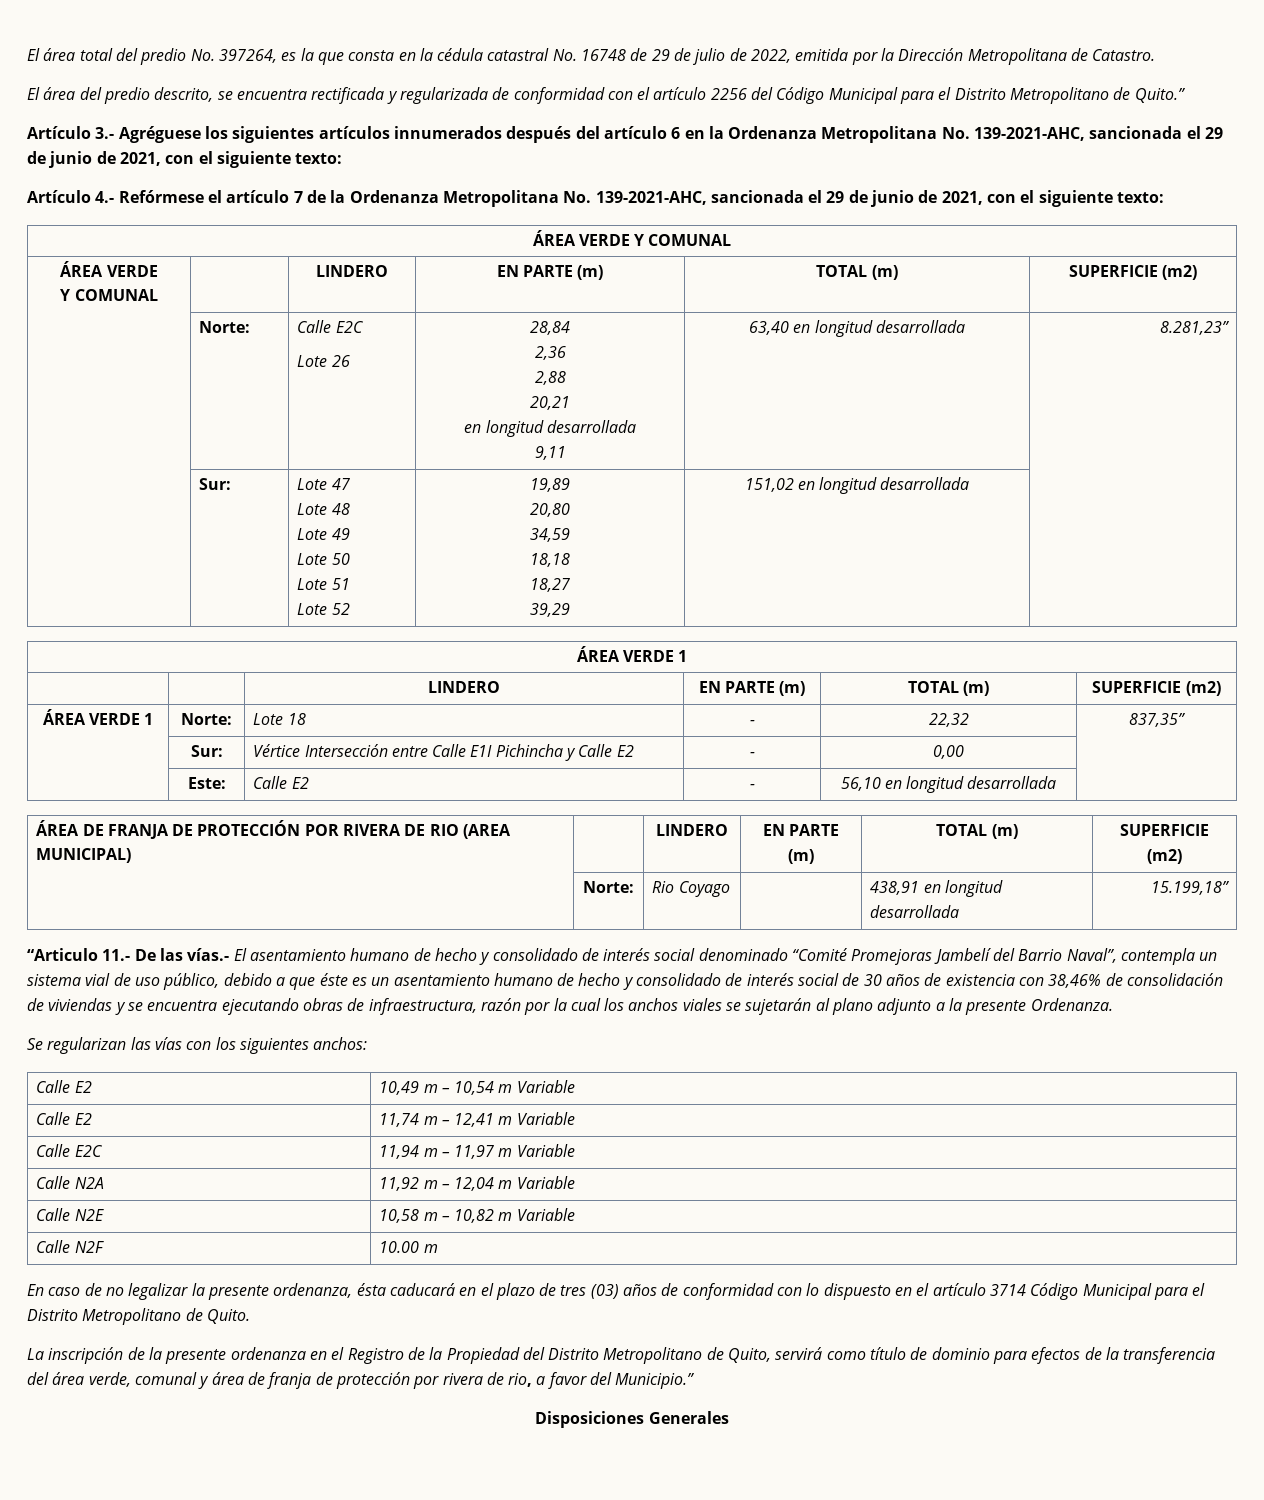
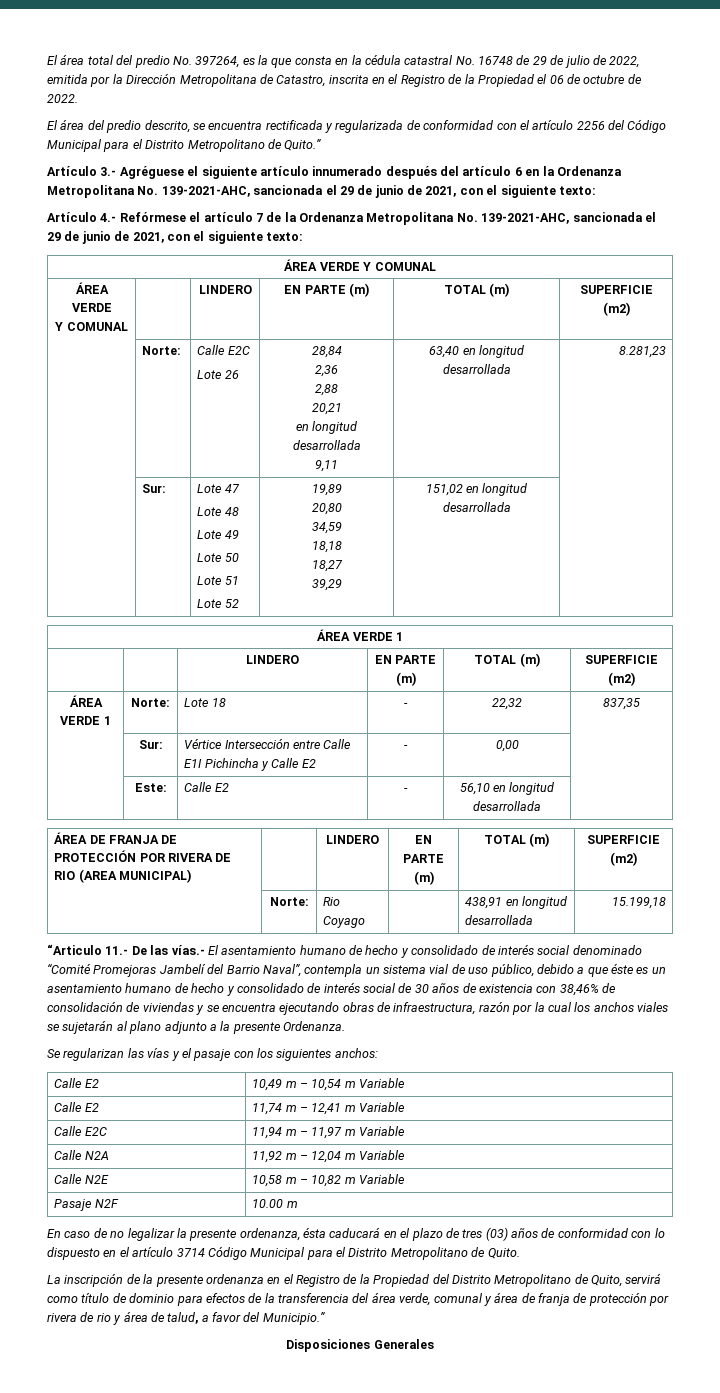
[1092,49,1156,61] Catastro. -> [276,74,642,87] [47,94,78,103] Catastro, inscrita en el Registro de la Propiedad el 06 de octubre de 2022.
[204,126,502,143] los siguientes artículos innumerados -> [187,166,383,179] el siguiente artículo innumerado
[1159,321,1229,335] 8.281,23” -> [618,346,666,358] 8.281,23
[1129,713,1185,727] 837,35” -> [603,698,640,710] 837,35
[1150,881,1229,895] 15.199,18” -> [611,897,666,909] 15.199,18
(182, 1043) none -> [171,1048,232,1061] y el pasaje
[36,1240,71,1253] Calle -> [54,1199,93,1211] Pasaje
[508,1373,533,1387] rio, -> [96,1311,199,1325] rio y área de talud,

